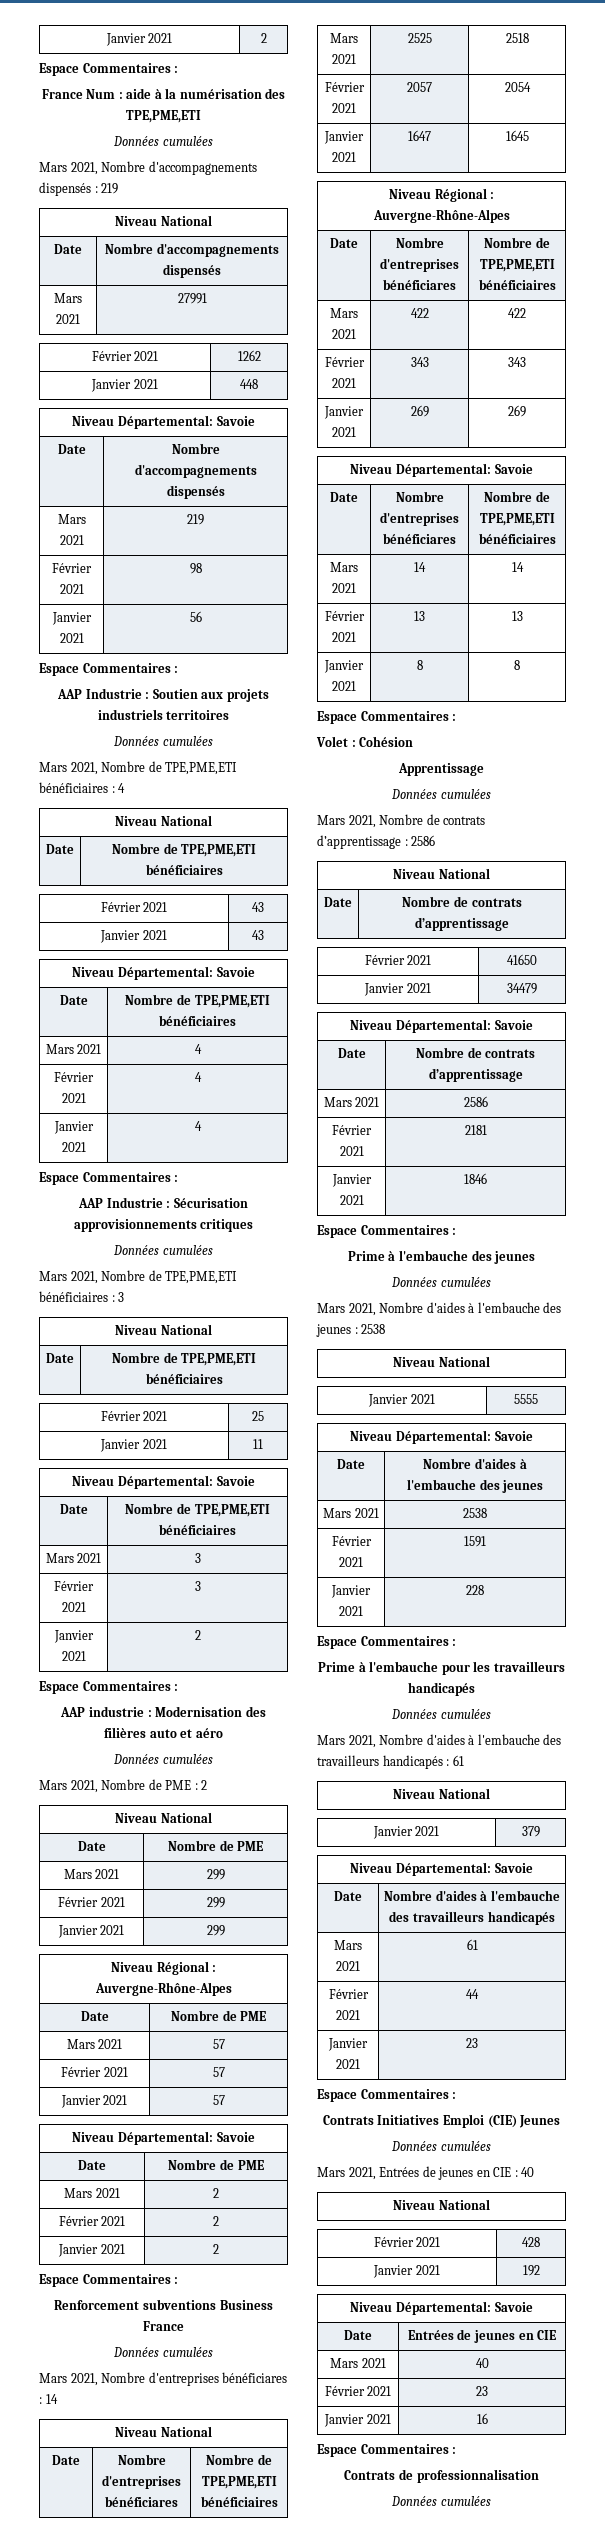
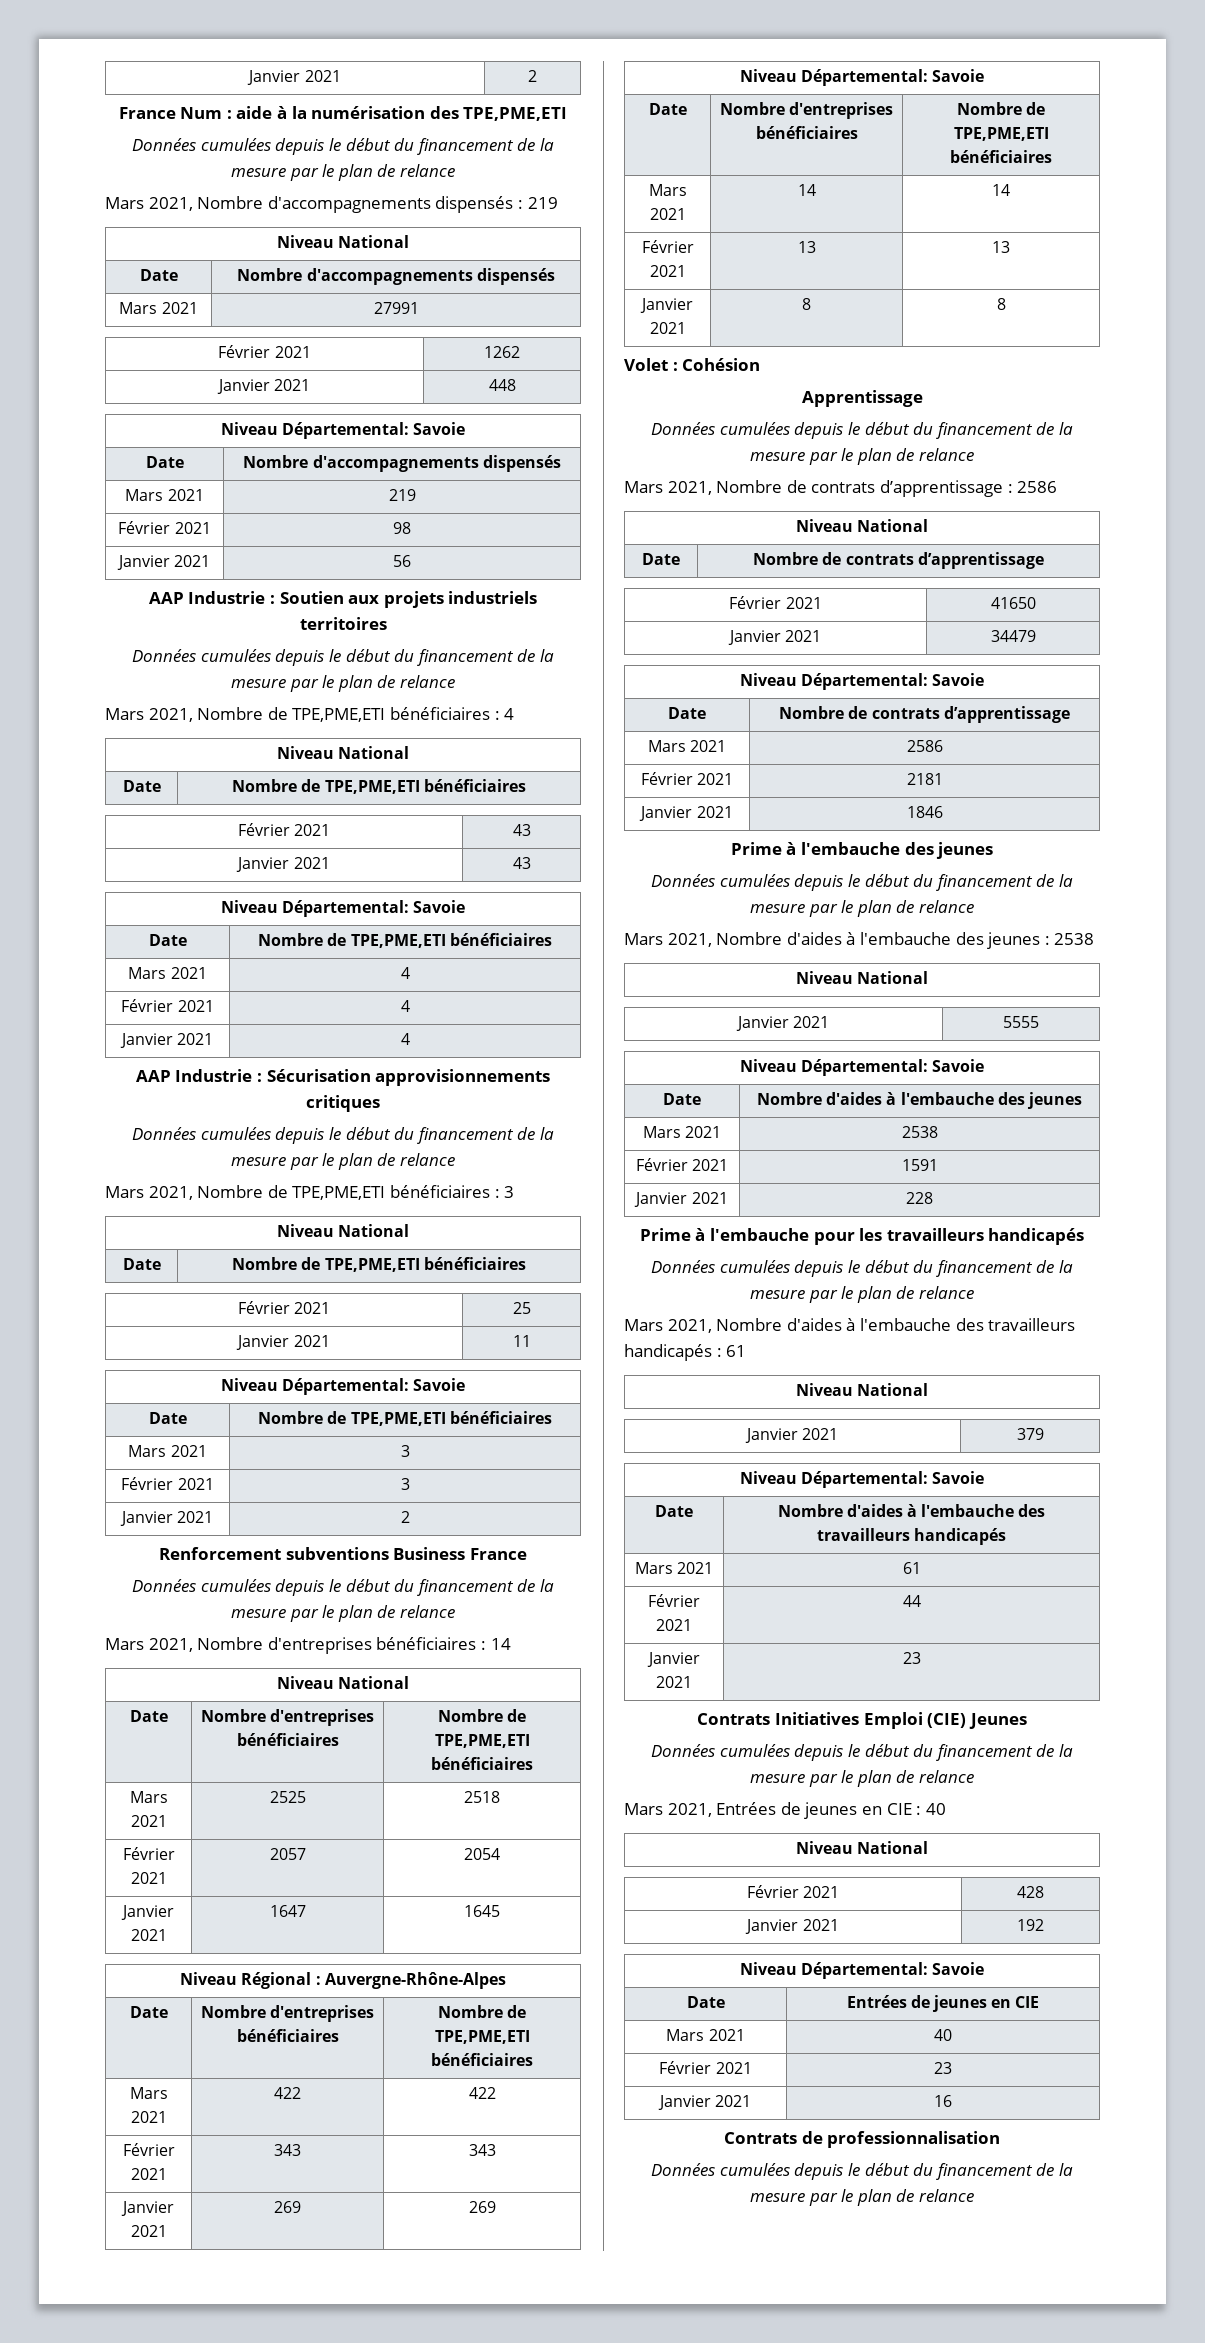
[105,33,173,46] [260,33,267,43] [39,63,179,76] Janvier 2021 | 2 // Espace Commentaires : -> [247,70,341,85] [528,70,537,82] Janvier 2021 | 2
(213, 141) none -> [275,138,554,155] [231,164,455,181] depuis le début du financement de la mesure par le plan de relance
[39,663,179,676] // Espace Commentaires : -> (411, 561) none
(213, 741) none -> [275,649,554,666] [231,675,455,692] depuis le début du financement de la mesure par le plan de relance
[39,1172,179,1185] // Espace Commentaires : -> (410, 1039) none
(213, 1250) none -> [275,1127,554,1144] [231,1153,455,1170] depuis le début du financement de la mesure par le plan de relance
[39,1681,179,1694] [60,1706,266,1717] [104,1727,223,1738] [113,1754,213,1764] [39,1779,208,1793] [115,1812,212,1823] [77,1841,106,1851] [167,1840,264,1851] [63,1869,120,1879] [206,1869,225,1880] [58,1897,125,1907] [206,1897,225,1908] [57,1925,125,1938] [206,1925,225,1936] [110,1961,217,1975] [94,1982,232,1996] [80,2011,109,2021] [170,2010,267,2021] [66,2039,123,2049] [212,2039,225,2049] [61,2067,128,2077] [212,2067,225,2077] [60,2095,128,2108] [212,2095,225,2105] [72,2131,255,2145] [78,2160,106,2170] [168,2159,264,2170] [64,2188,120,2198] [213,2188,219,2198] [58,2216,126,2226] [213,2216,219,2226] [58,2244,125,2257] [213,2244,219,2254] [39,2274,179,2287] // Espace Commentaires : // AAP industrie : Modernisation des filières auto et aéro // Données cumulées // Mars 2021, Nombre de PME : 2 // Niveau National // Date | Nombre de PME // Mars 2021 | 299 // Février 2021 | 299 // Janvier 2021 | 299 // Niveau Régional : Auvergne-Rhône-Alpes // Date | Nombre de PME // Mars 2021 | 57 // Février 2021 | 57 // Janvier 2021 | 57 // Niveau Départemental: Savoie // Date | Nombre de PME // Mars 2021 | 2 // Février 2021 | 2 // Janvier 2021 | 2 // Espace Commentaires : -> (410, 1517) none
(213, 2352) none -> [275,1579,554,1596] [231,1605,455,1622] depuis le début du financement de la mesure par le plan de relance
[222,2372,288,2383] bénéficiares -> [376,1637,477,1650] bénéficiaires
[105,2496,178,2507] bénéficiares -> [236,1733,339,1746] bénéficiaires
[383,279,456,290] bénéficiares -> [236,2029,339,2042] bénéficiaires
[383,533,456,544] bénéficiares -> [755,126,858,139] bénéficiaires
[317,711,457,724] // Espace Commentaires : -> (1006, 304) none
(491, 794) none -> [794,422,1073,439] [750,448,974,465] depuis le début du financement de la mesure par le plan de relance
[317,1225,457,1238] // Espace Commentaires : -> (943, 812) none
(491, 1282) none -> [794,874,1073,891] [750,900,974,917] depuis le début du financement de la mesure par le plan de relance
[317,1636,457,1649] // Espace Commentaires : -> (933, 1198) none
(491, 1714) none -> [794,1260,1073,1277] [750,1286,974,1303] depuis le début du financement de la mesure par le plan de relance
[317,2089,457,2102] // Espace Commentaires : -> (921, 1658) none
(491, 2146) none -> [794,1744,1073,1761] [750,1770,974,1787] depuis le début du financement de la mesure par le plan de relance
[317,2444,457,2457] // Espace Commentaires : -> (952, 2101) none
(491, 2501) none -> [794,2163,1073,2180] [750,2189,974,2206] depuis le début du financement de la mesure par le plan de relance

